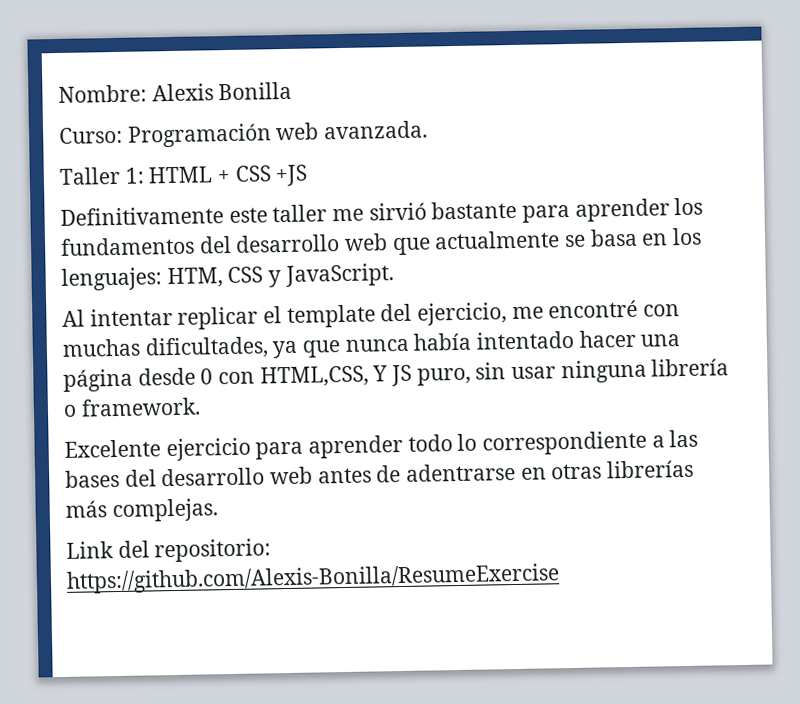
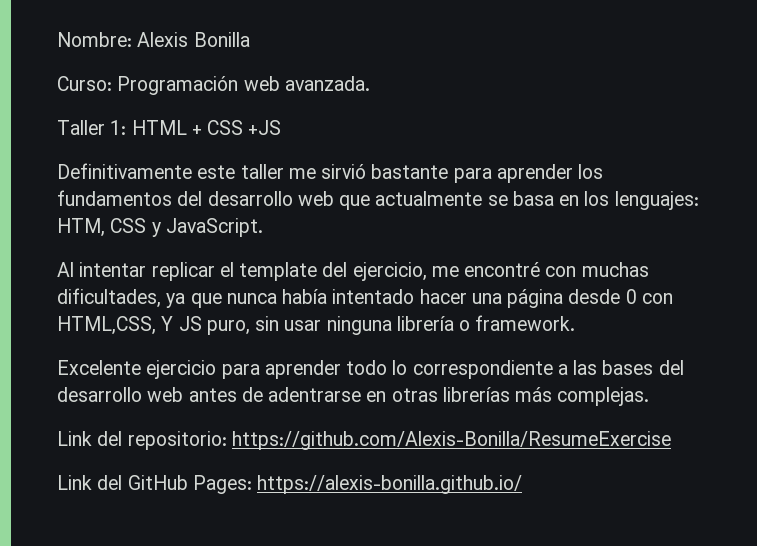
(560, 578) none -> [57,475,523,494] // Link del GitHub Pages: https://alexis-bonilla.github.io/

